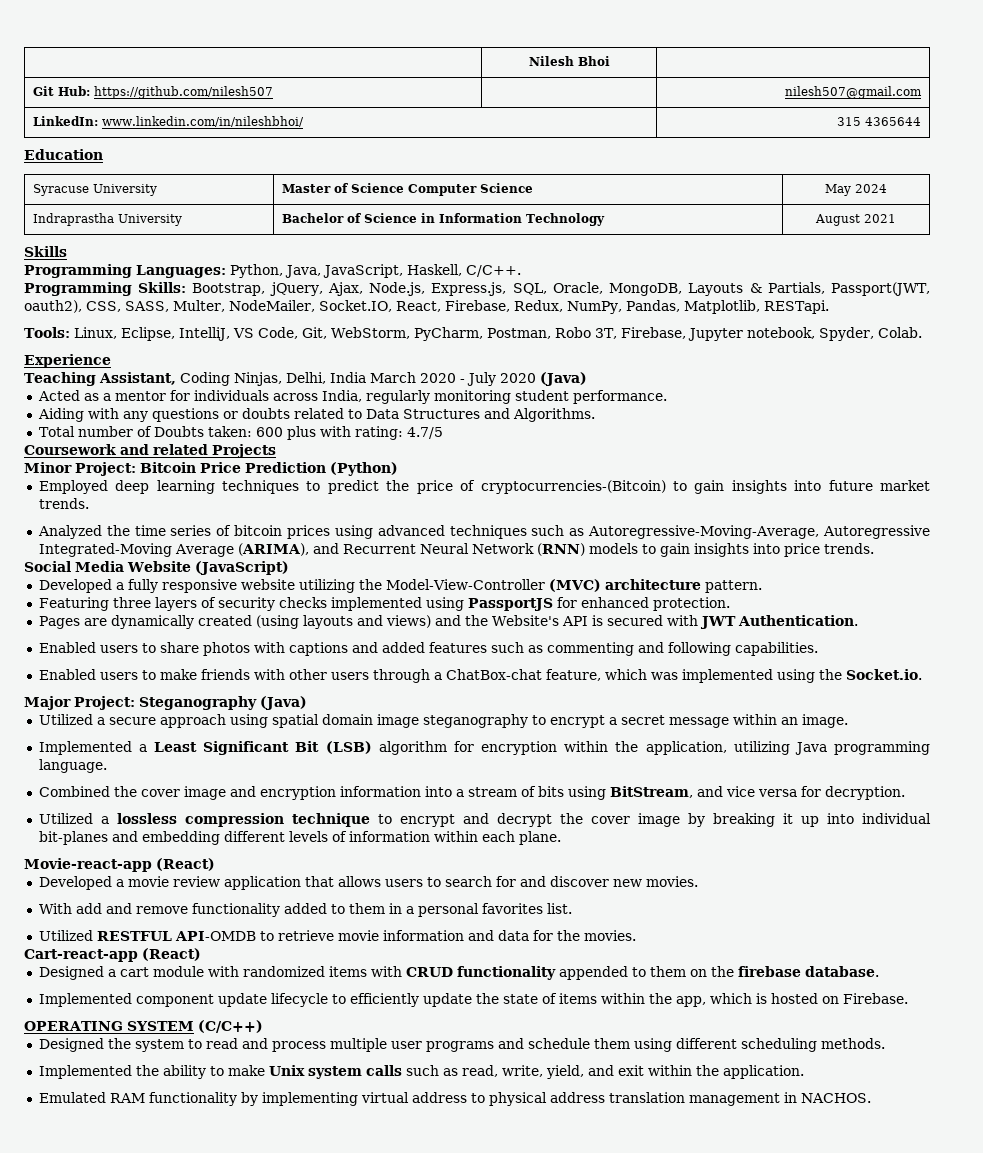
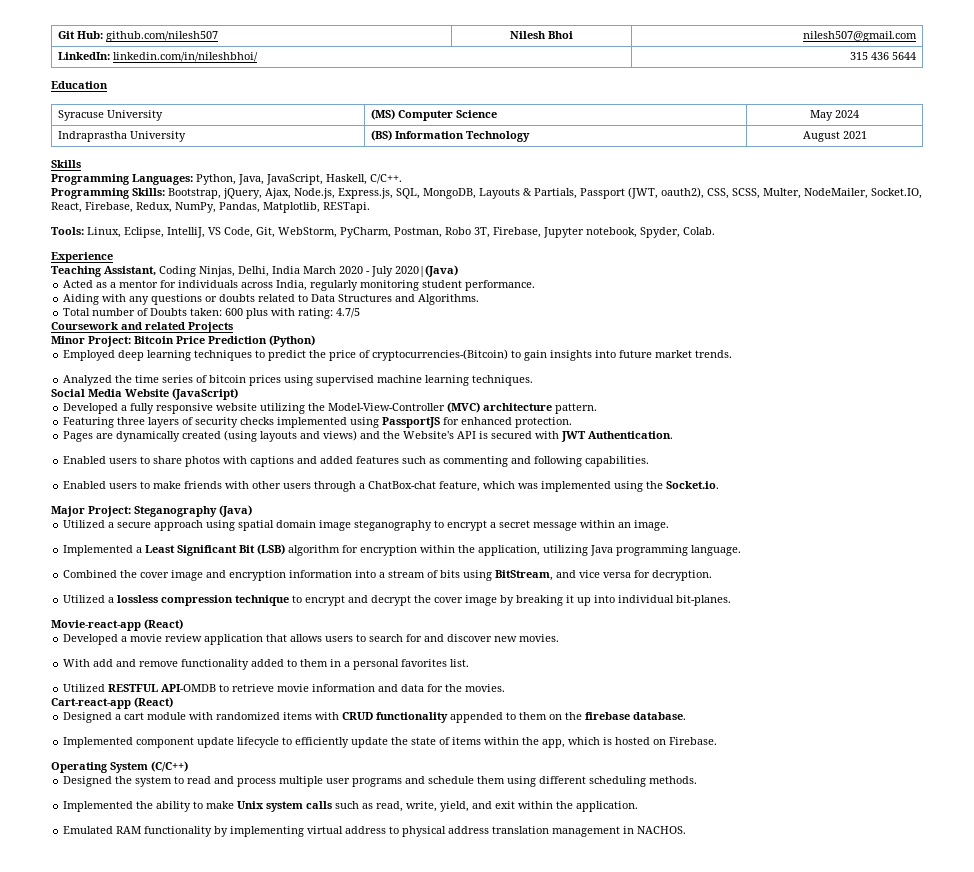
(528, 61) none -> [58,31,219,42] Git Hub: github.com/nilesh507
[32,86,273,99] // Git Hub: https://github.com/nilesh507 | | -> (573, 35) none
[101,116,304,127] www.linkedin.com/in/nileshbhoi/ -> [113,52,259,62] linkedin.com/in/nileshbhoi/
[865,117,922,126] 4365644 -> [870,52,916,60] 436 5644
[281,183,404,193] Master of Science -> [371,109,396,120] (MS)
[281,213,435,223] Bachelor of Science in -> [371,130,393,141] (BS)
[552,282,603,294] Oracle, -> (420, 193) none
[831,282,931,296] Passport(JWT, -> [580,187,658,199] Passport (JWT,
[125,301,169,312] SASS, -> [732,188,760,199] SCSS,
[499,372,587,386] 2020 (Java) -> [395,265,458,277] 2020|(Java)
[377,525,931,539] [38,543,874,557] advanced techniques such as Autoregressive-Moving-Average, Autoregressive Integrated-Moving Average (ARIMA), and Recurrent Neural Network (RNN) models to gain insights into price trends. -> [316,375,534,386] supervised machine learning techniques.
[38,831,561,845] bit-planes and embedding different levels of information within each plane. -> [676,595,732,606] bit-planes.
[24,1021,194,1031] OPERATING SYSTEM -> [51,762,148,773] Operating System

